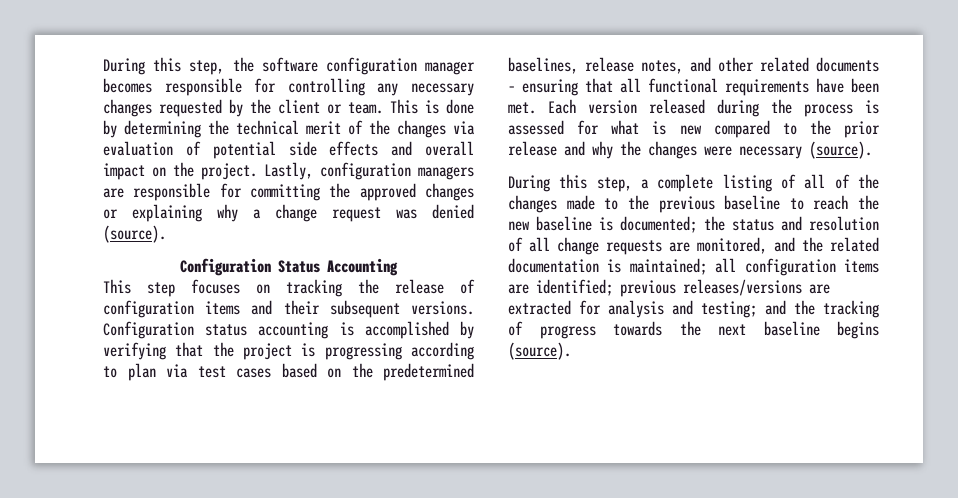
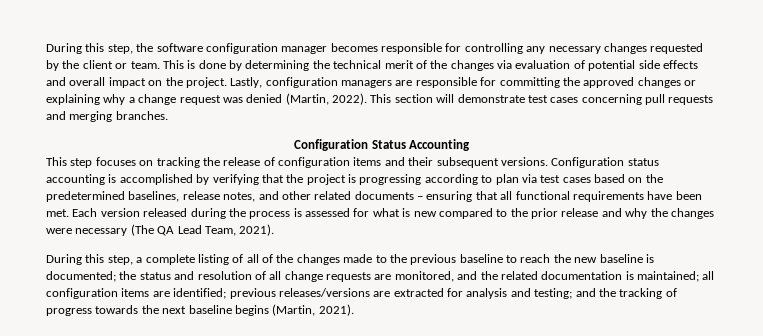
[103,225,166,243] (source). -> [285,93,714,105] [46,111,168,122] (Martin, 2022). This section will demonstrate test cases concerning pull requests and merging branches.
[809,141,872,159] (source). -> [130,224,275,236] (The QA Lead Team, 2021).
[508,342,571,360] (source). -> [272,304,354,316] (Martin, 2021).

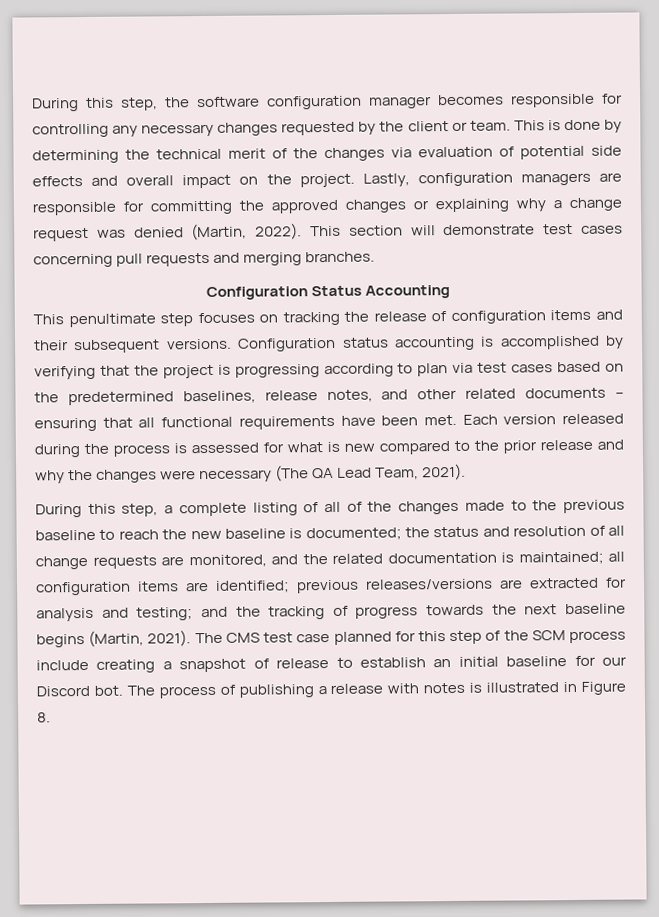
(67, 161) none -> [68,313,156,328] penultimate
(354, 310) none -> [194,630,627,645] [36,655,627,673] [36,681,626,699] [37,712,51,723] The CMS test case planned for this step of the SCM process include creating a snapshot of release to establish an initial baseline for our Discord bot. The process of publishing a release with notes is illustrated in Figure 8.

